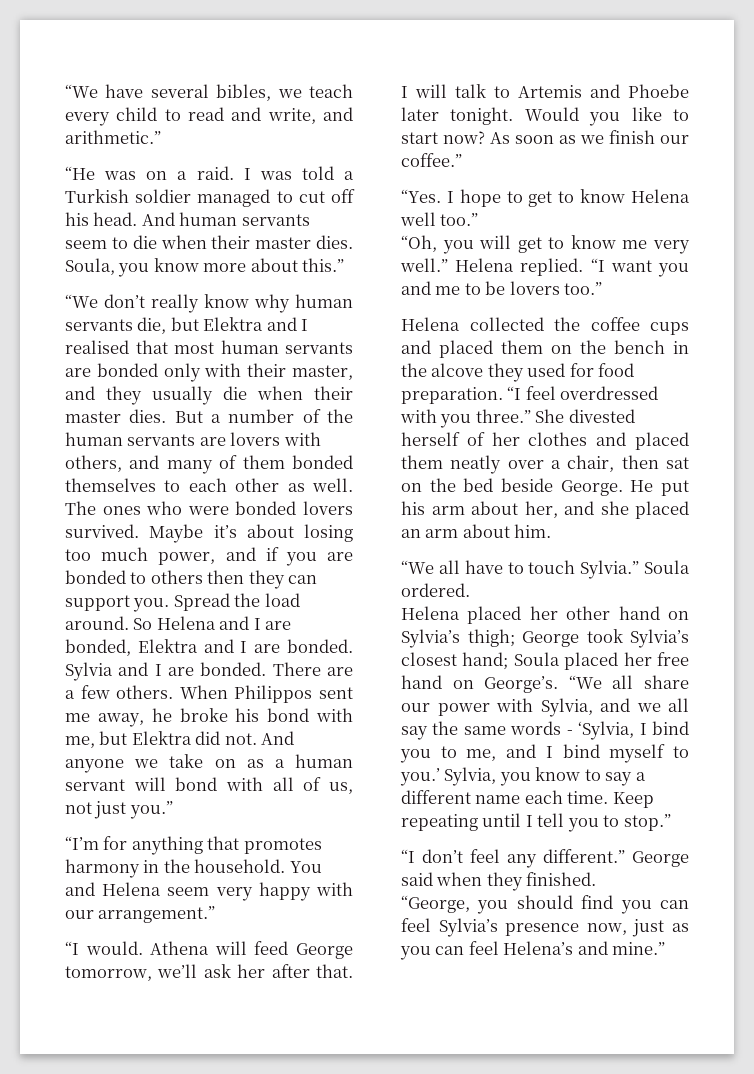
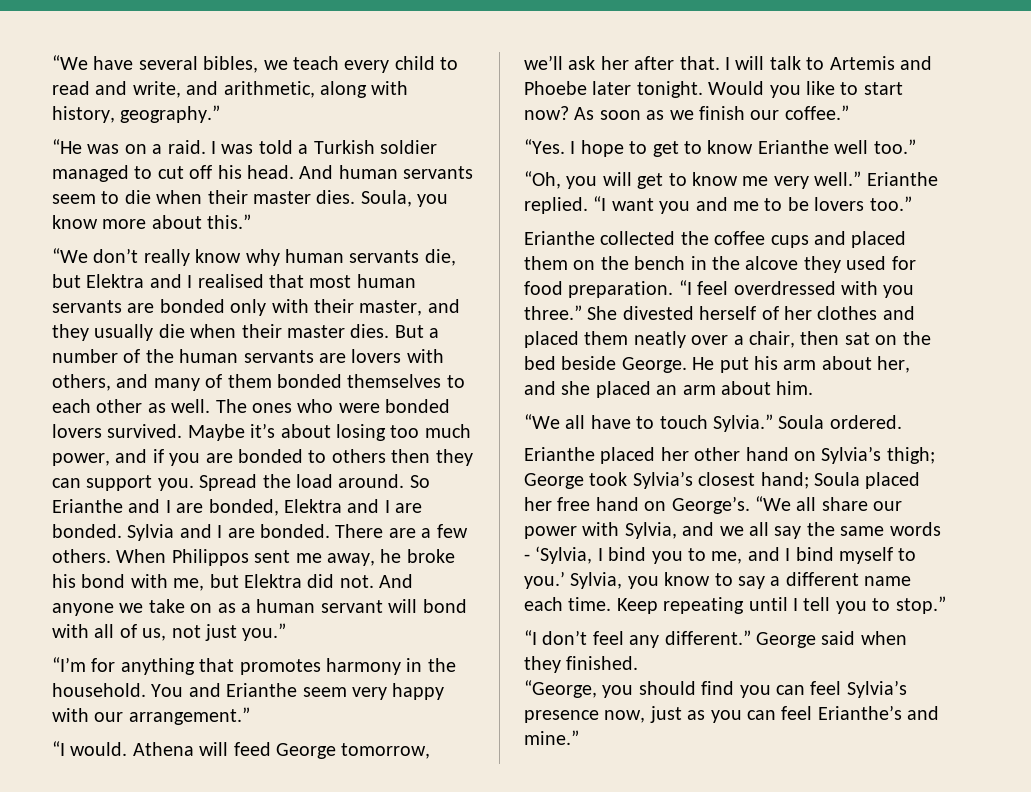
[65,130,161,144] arithmetic.” -> [223,81,409,98] [52,105,221,123] arithmetic, along with history, geography.”
[156,616,216,630] Helena -> [52,499,123,513] Erianthe
[102,882,162,896] Helena -> [226,683,298,697] Erianthe
[631,189,690,203] Helena -> [757,140,829,154] Erianthe
[455,258,515,272] Helena -> [866,172,938,186] Erianthe
[401,317,460,331] Helena -> [524,231,595,245] Erianthe
[401,606,460,620] Helena -> [524,447,595,461] Erianthe
[503,941,574,955] Helena’s -> [817,705,902,720] Erianthe’s

